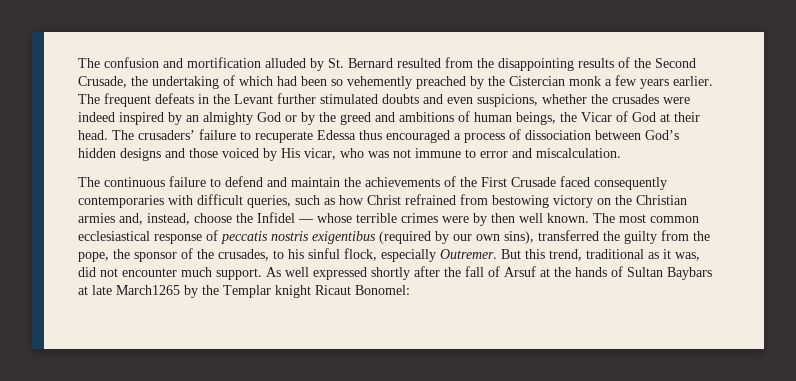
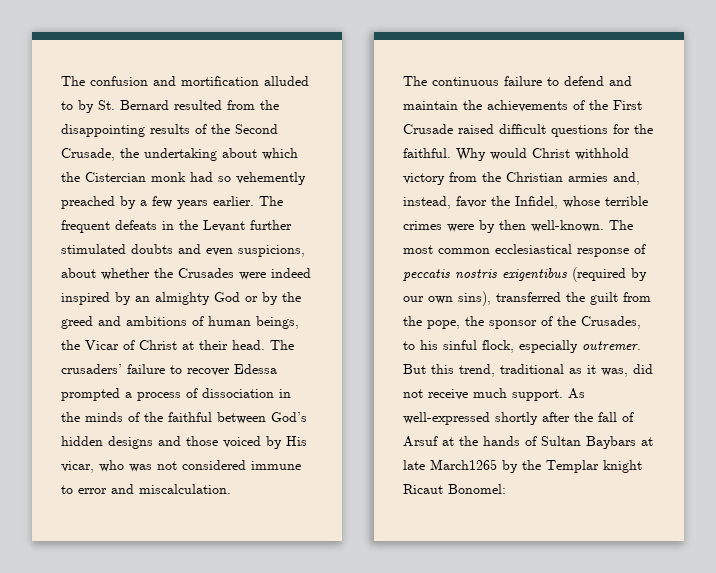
(306, 63) none -> [61,101,73,110] to
[223,75,327,86] of which had been -> [222,148,298,160] [61,172,213,182] about which the Cistercian monk had
[488,76,601,86] the Cistercian monk -> (136, 202) none
(538, 100) none -> [61,268,96,278] about
[612,94,659,104] crusades -> [178,268,234,278] Crusades
[632,112,656,122] God -> [139,340,177,350] Christ
[255,129,591,143] recuperate Edessa thus encouraged a process of dissociation -> [187,364,277,376] [61,388,291,401] [61,412,212,422] recover Edessa prompted a process of dissociation in the minds of the faithful
(411, 153) none -> [182,460,246,470] considered
[560,176,667,190] [78,194,611,208] faced consequently contemporaries with difficult queries, such as how Christ refrained from bestowing victory on -> [458,124,653,137] [403,148,629,161] [403,172,477,185] raised difficult questions for the faithful. Why would Christ withhold victory from
[194,212,314,223] choose the Infidel — -> [456,196,558,209] favor the Infidel,
[519,213,589,223] well known. -> [531,220,604,232] well-known.
[624,231,657,244] guilty -> [590,292,618,305] guilt
[218,249,269,261] crusades, -> [581,316,641,329] Crusades,
[440,249,497,259] Outremer. -> [582,341,641,351] outremer.
[122,268,177,277] encounter -> [428,389,468,400] receive
[285,267,367,280] well expressed -> [403,412,490,425] well-expressed

